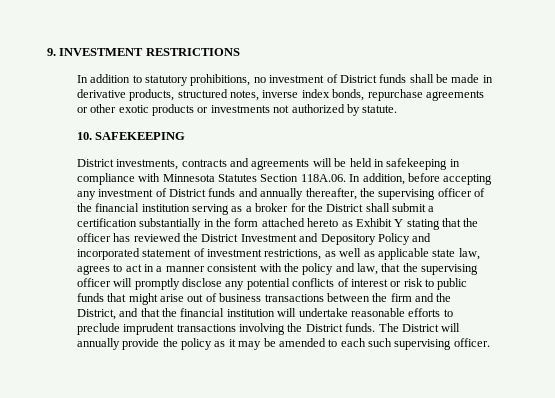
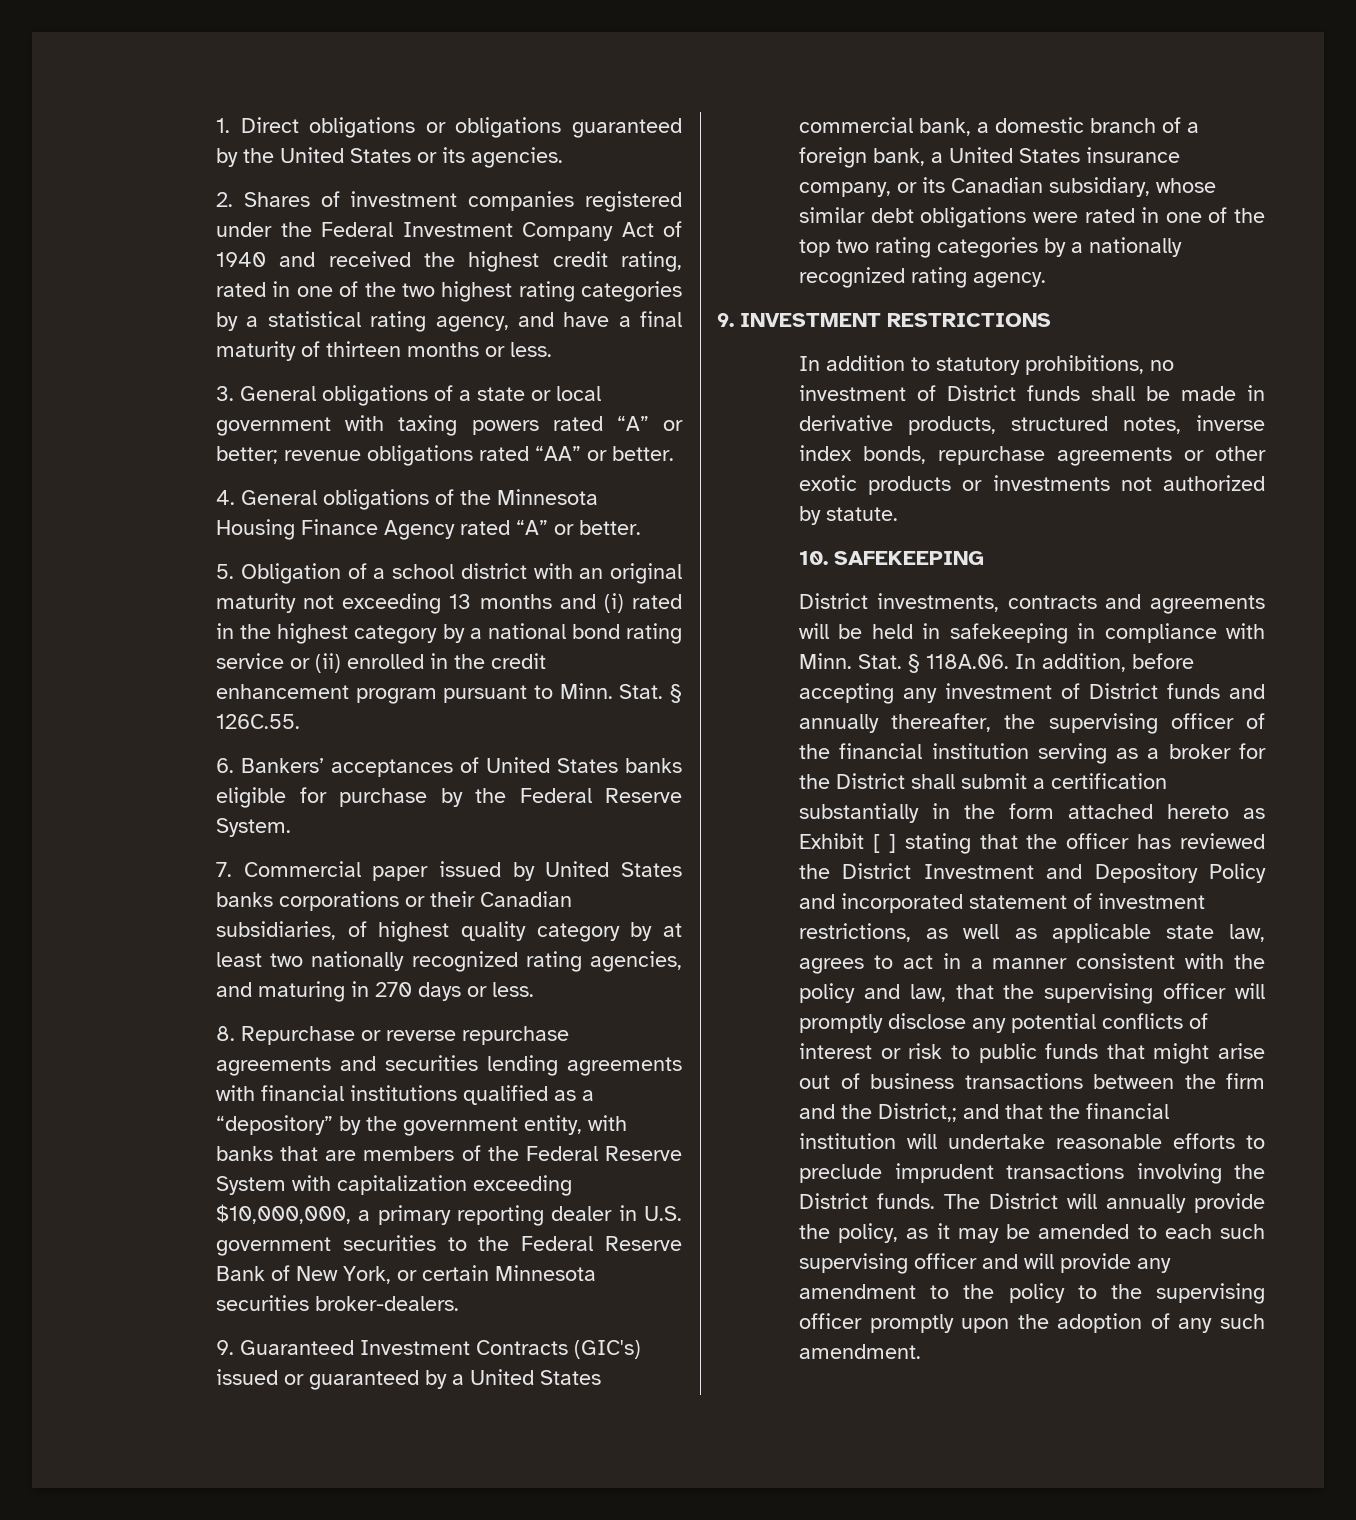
(47, 52) none -> [215,117,682,138] [215,147,563,168] [215,191,682,212] [215,221,682,241] [215,251,682,272] [215,281,682,302] [215,311,682,332] [215,341,552,361] [215,385,601,406] [215,415,683,436] [215,445,674,466] [215,489,598,510] [215,519,641,540] [215,563,682,584] [215,593,682,614] [215,623,682,644] [215,653,546,673] [215,683,682,704] [215,714,300,729] [215,757,682,777] [215,787,682,808] [215,818,291,837] [215,861,682,881] [215,891,572,911] [215,921,682,942] [215,951,682,972] [215,981,534,1002] [215,1026,569,1045] [215,1055,682,1076] [215,1085,594,1105] [215,1115,627,1136] [215,1145,682,1161] [215,1175,572,1196] [215,1204,682,1226] [215,1235,682,1256] [215,1265,596,1284] [215,1295,459,1311] [215,1340,641,1359] [215,1369,601,1390] [798,117,1199,136] [798,147,1180,168] [798,177,1216,197] [798,207,1265,228] [798,237,1182,258] [798,267,1046,288] 1. Direct obligations or obligations guaranteed by the United States or its agencies. // 2. Shares of investment companies registered under the Federal Investment Company Act of 1940 and received the highest credit rating, rated in one of the two highest rating categories by a statistical rating agency, and have a final maturity of thirteen months or less. // 3. General obligations of a state or local government with taxing powers rated “A” or better; revenue obligations rated “AA” or better. // 4. General obligations of the Minnesota Housing Finance Agency rated “A” or better. // 5. Obligation of a school district with an original maturity not exceeding 13 months and (i) rated in the highest category by a national bond rating service or (ii) enrolled in the credit enhancement program pursuant to Minn. Stat. § 126C.55. // 6. Bankers’ acceptances of United States banks eligible for purchase by the Federal Reserve System. // 7. Commercial paper issued by United States banks corporations or their Canadian subsidiaries, of highest quality category by at least two nationally recognized rating agencies, and maturing in 270 days or less. // 8. Repurchase or reverse repurchase agreements and securities lending agreements with financial institutions qualified as a “depository” by the government entity, with banks that are members of the Federal Reserve System with capitalization exceeding $10,000,000, a primary reporting dealer in U.S. government securities to the Federal Reserve Bank of New York, or certain Minnesota securities broker-dealers. // 9. Guaranteed Investment Contracts (GIC's) issued or guaranteed by a United States commercial bank, a domestic branch of a foreign bank, a United States insurance company, or its Canadian subsidiary, whose similar debt obligations were rated in one of the top two rating categories by a nationally recognized rating agency. //
[162,174,299,182] Minnesota Statutes Section -> [798,653,920,673] Minn. Stat. §
[394,219,404,227] Y -> [872,834,896,853] [ ]
[76,309,116,320] District, -> [877,1103,957,1122] District,;
[181,338,213,350] policy -> [838,1223,899,1243] policy,
[453,338,490,347] officer. -> [913,1253,1171,1273] [798,1283,1265,1304] [798,1313,1265,1333] [798,1344,921,1359] officer and will provide any amendment to the policy to the supervising officer promptly upon the adoption of any such amendment.

